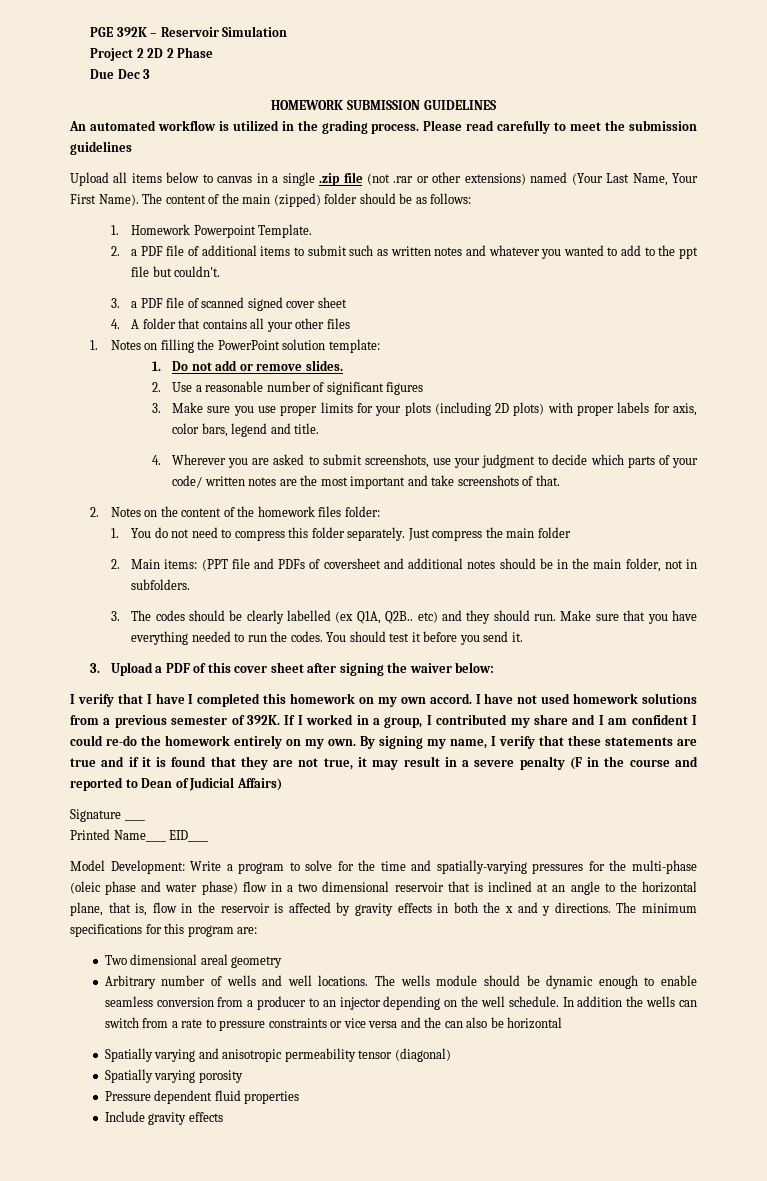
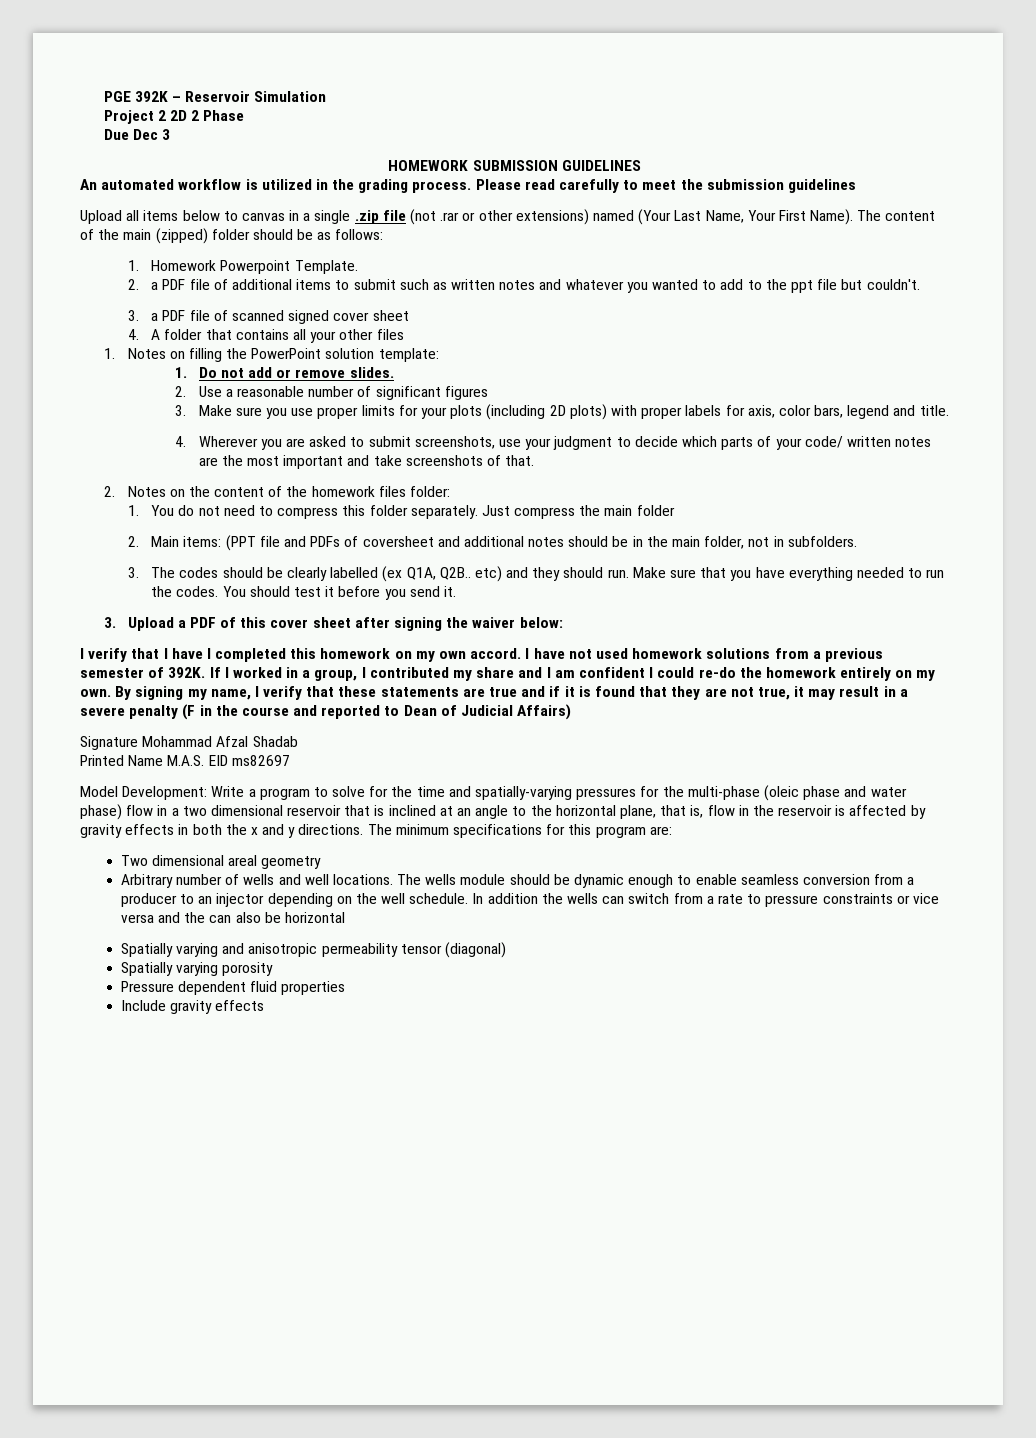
[124,819,145,821] [70,829,209,842] ____ // Printed Name____ EID____ -> [142,736,298,747] [80,755,290,766] Mohammad Afzal Shadab // Printed Name M.A.S. EID ms82697

